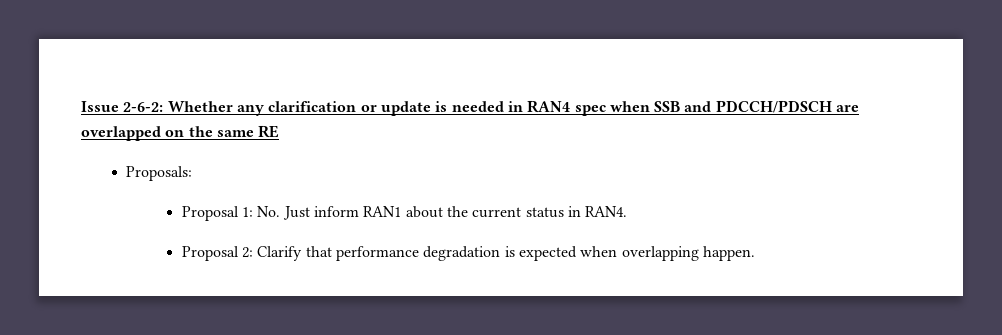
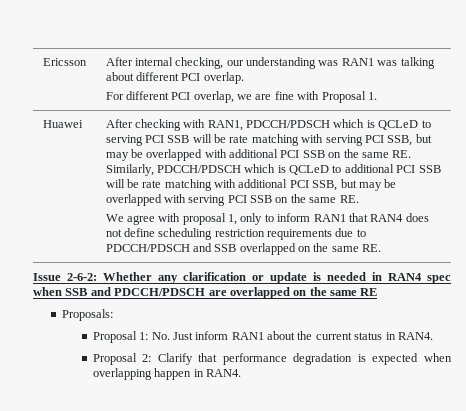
(81, 106) none -> [42,58,87,66] [105,57,435,69] [105,72,244,84] [105,91,377,103] [42,120,83,128] [105,119,431,131] [105,134,432,146] [105,149,412,161] [105,164,441,176] [105,179,397,191] [105,194,359,206] [105,213,429,225] [105,228,366,240] [105,243,382,255] Ericsson | After internal checking, our understanding was RAN1 was talking about different PCI overlap. // For different PCI overlap, we are fine with Proposal 1. // Huawei | After checking with RAN1, PDCCH/PDSCH which is QCLeD to serving PCI SSB will be rate matching with serving PCI SSB, but may be overlapped with additional PCI SSB on the same RE. Similarly, PDCCH/PDSCH which is QCLeD to additional PCI SSB will be rate matching with additional PCI SSB, but may be overlapped with serving PCI SSB on the same RE. // We agree with proposal 1, only to inform RAN1 that RAN4 does not define scheduling restriction requirements due to PDCCH/PDSCH and SSB overlapped on the same RE. //
[702,246,755,261] happen. -> [154,368,241,380] happen in RAN4.

